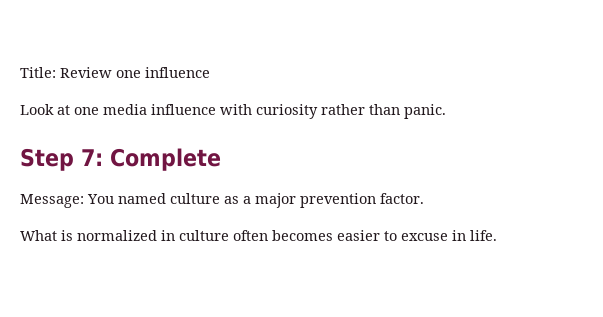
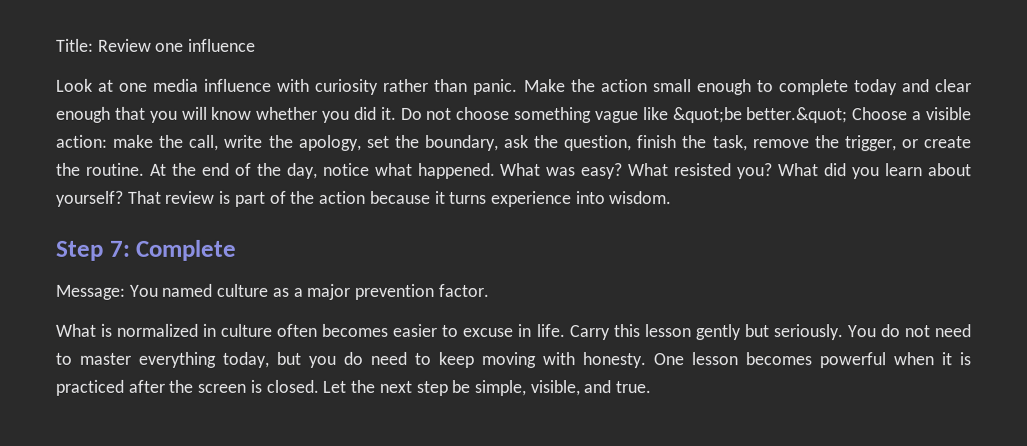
(446, 111) none -> [523,79,973,96] [56,106,973,124] [56,134,973,152] [56,162,973,180] [56,190,673,208] Make the action small enough to complete today and clear enough that you will know whether you did it. Do not choose something vague like &quot;be better.&quot; Choose a visible action: make the call, write the apology, set the boundary, ask the question, finish the task, remove the trigger, or create the routine. At the end of the day, notice what happened. What was easy? What resisted you? What did you learn about yourself? That review is part of the action because it turns experience into wisdom.
(497, 235) none -> [568,324,971,341] [55,351,971,369] [55,379,652,397] Carry this lesson gently but seriously. You do not need to master everything today, but you do need to keep moving with honesty. One lesson becomes powerful when it is practiced after the screen is closed. Let the next step be simple, visible, and true.

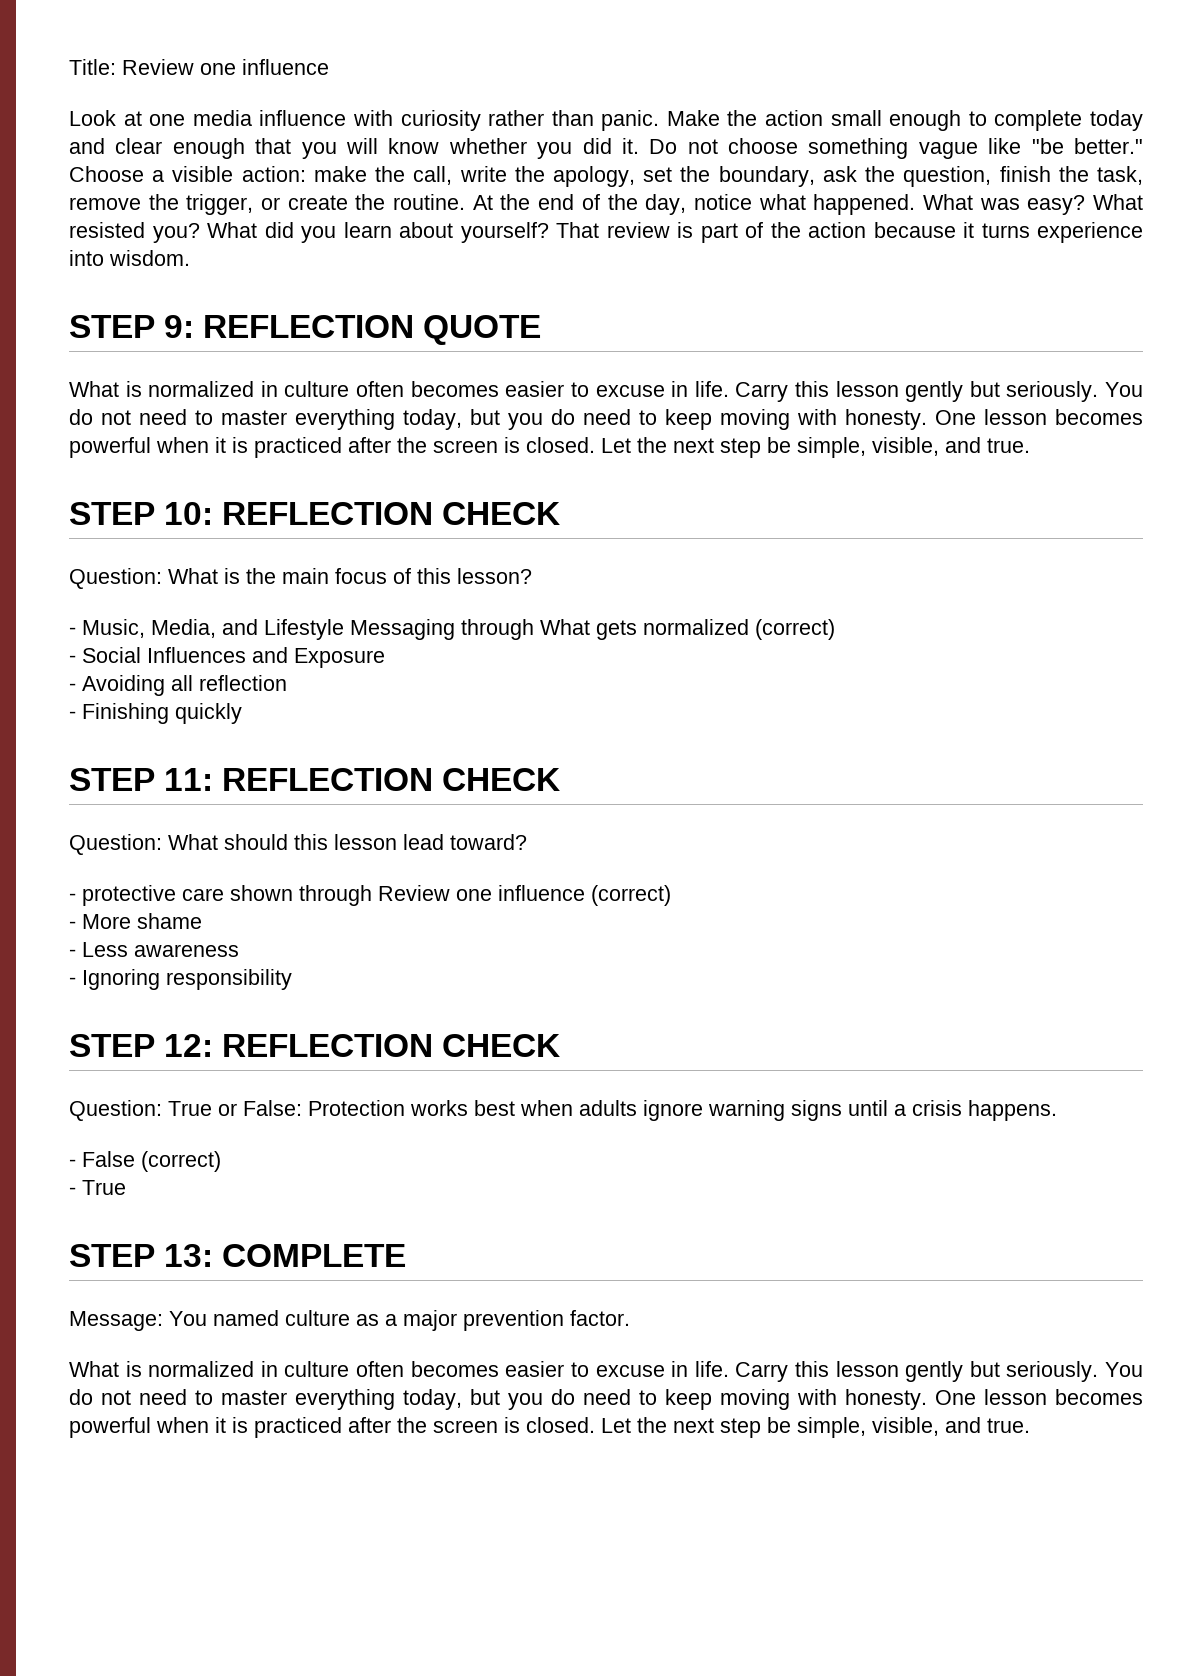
[672,107,849,124] &quot;be better.&quot; -> [1031,138,1144,154] "be better."
[55,239,237,261] Step 7: Complete -> [69,315,542,345] [69,381,1143,402] [69,409,1143,430] [69,437,1030,458] [69,502,561,525] [69,568,532,589] [69,619,835,640] [69,647,385,668] [69,675,287,696] [69,703,242,724] [69,768,561,791] [69,834,527,855] [69,885,671,906] [69,913,202,929] [69,942,239,957] [69,969,292,990] [69,1034,561,1057] [69,1100,1057,1121] [69,1151,221,1172] [69,1180,126,1195] [69,1244,407,1267] STEP 9: REFLECTION QUOTE // What is normalized in culture often becomes easier to excuse in life. Carry this lesson gently but seriously. You do not need to master everything today, but you do need to keep moving with honesty. One lesson becomes powerful when it is practiced after the screen is closed. Let the next step be simple, visible, and true. // STEP 10: REFLECTION CHECK // Question: What is the main focus of this lesson? // - Music, Media, and Lifestyle Messaging through What gets normalized (correct) // - Social Influences and Exposure // - Avoiding all reflection // - Finishing quickly // STEP 11: REFLECTION CHECK // Question: What should this lesson lead toward? // - protective care shown through Review one influence (correct) // - More shame // - Less awareness // - Ignoring responsibility // STEP 12: REFLECTION CHECK // Question: True or False: Protection works best when adults ignore warning signs until a crisis happens. // - False (correct) // - True // STEP 13: COMPLETE

